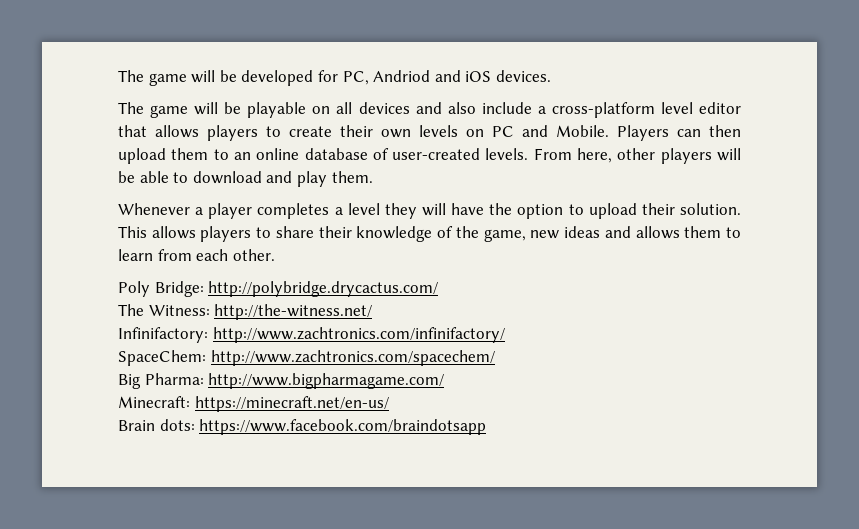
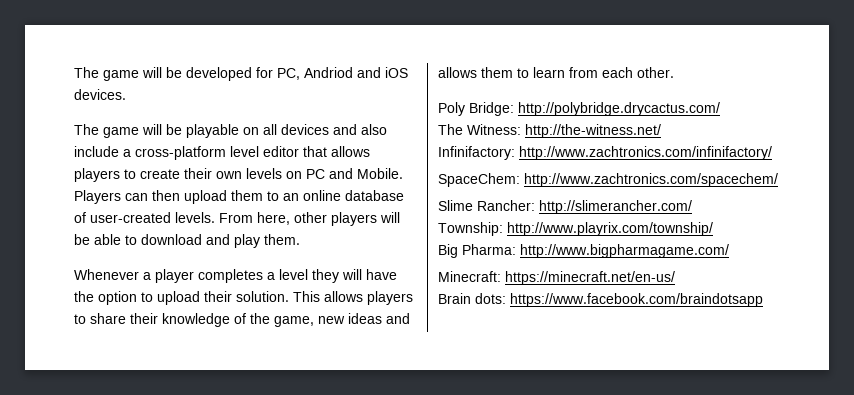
(495, 358) none -> [438,200,692,214] [438,222,713,236] // Slime Rancher: http://slimerancher.com/ // Township: http://www.playrix.com/township/

